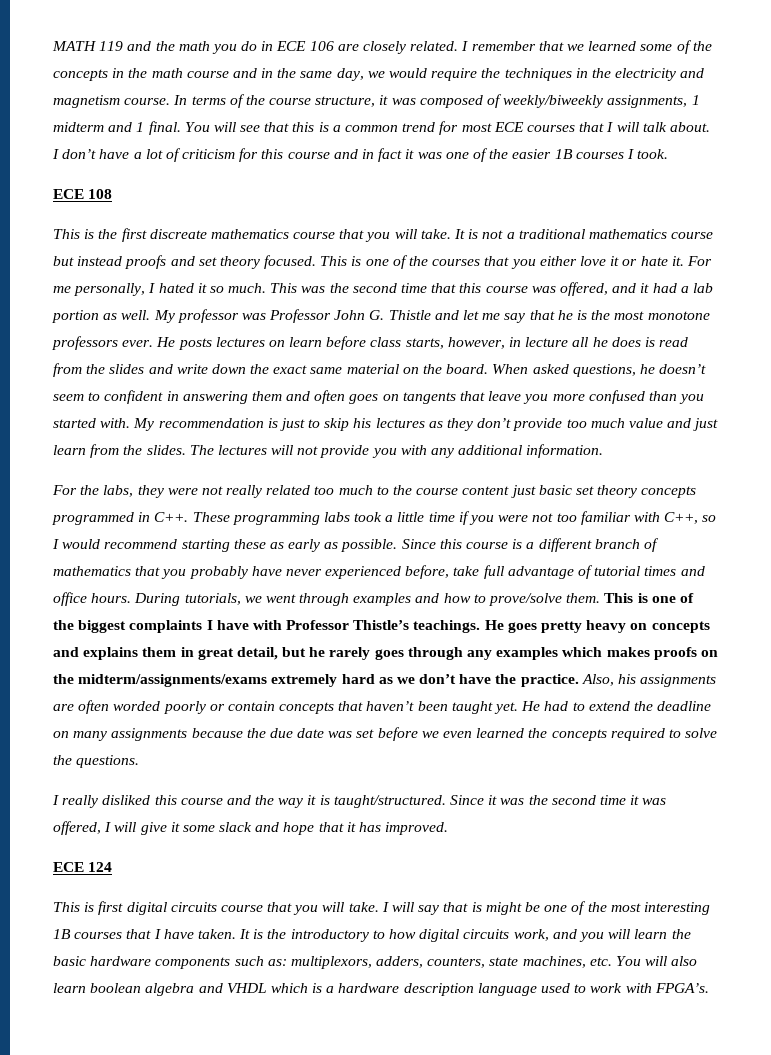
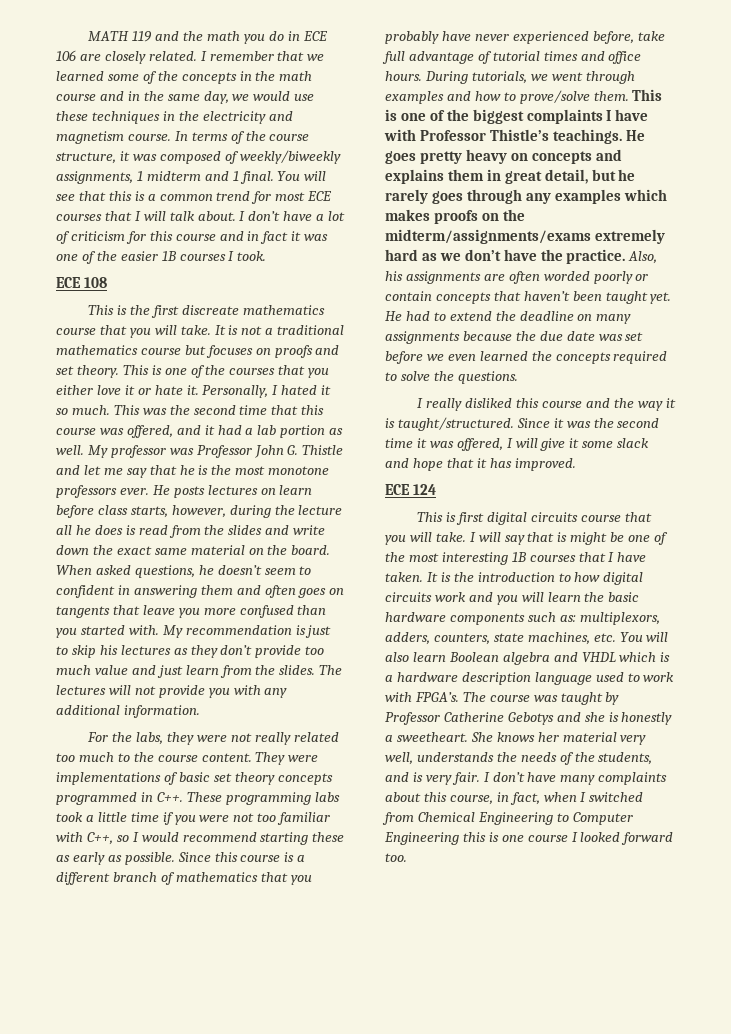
[431,68,501,81] require the -> [294,94,315,101] [56,111,88,121] use these
[77,256,123,266] instead -> [205,345,271,358] focuses on
[219,255,317,269] theory focused. -> [76,365,119,378] theory.
[686,256,712,266] [53,283,146,296] For me personally, -> [202,385,269,398] Personally,
[509,337,522,347] in -> [229,505,295,518] during the
[462,485,536,498] content just -> [201,752,319,765] [56,772,178,785] content. They were implementations of
[290,929,369,942] introductory -> [477,572,555,582] introduction
[513,929,549,941] work, -> [434,592,466,602] work
[90,983,142,993] boolean -> [448,652,499,662] Boolean
(709, 988) none -> [462,692,620,705] [385,712,673,725] [385,732,647,745] [385,752,653,765] [385,772,668,785] [385,792,644,805] [382,812,633,825] [384,832,674,845] [385,853,407,862] The course was taught by Professor Catherine Gebotys and she is honestly a sweetheart. She knows her material very well, understands the needs of the students, and is very fair. I don’t have many complaints about this course, in fact, when I switched from Chemical Engineering to Computer Engineering this is one course I looked forward too.

